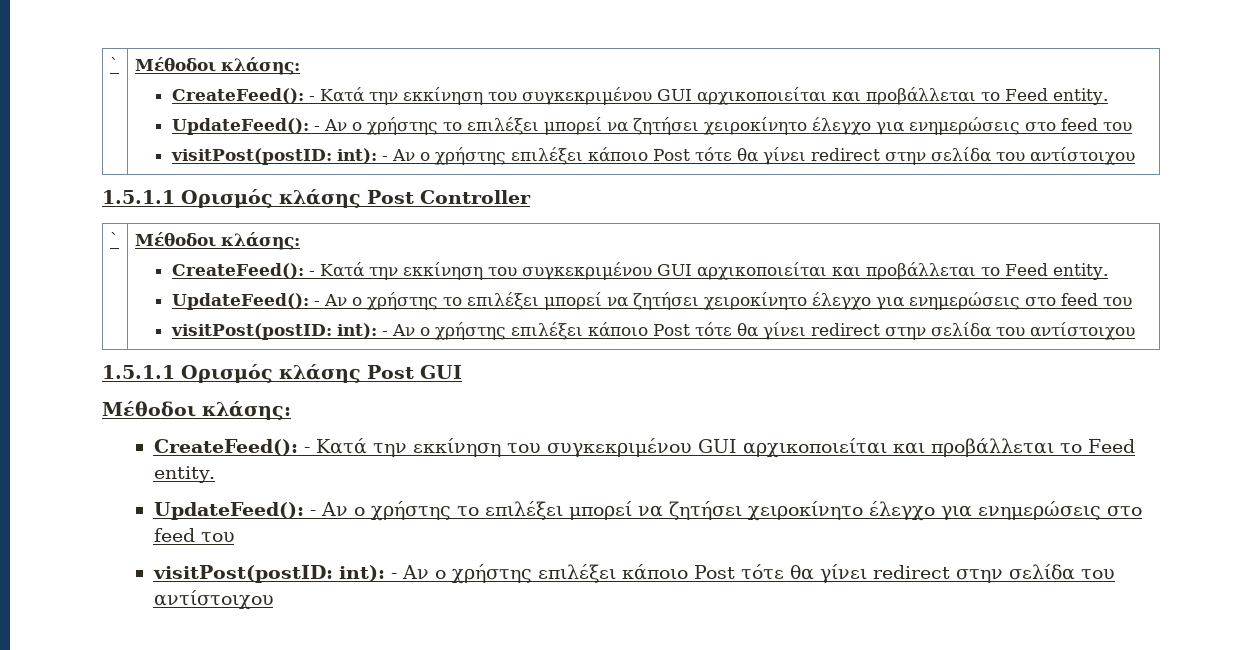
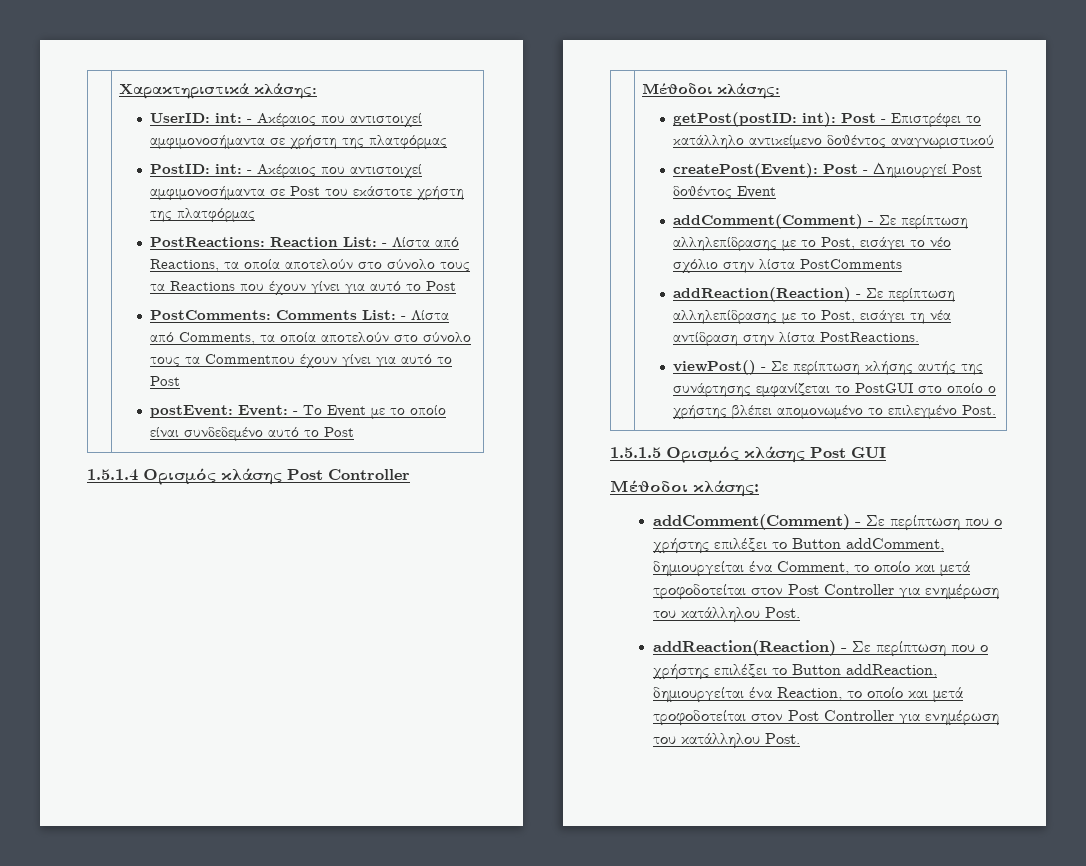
[109,57,119,71] [134,57,300,75] [171,87,1108,105] [171,117,1132,135] [170,147,1135,165] [102,190,175,204] ` | Μέθοδοι κλάσης: // CreateFeed(): - Κατά την εκκίνηση του συγκεκριμένου GUI αρχικοποιείται και προβάλλεται το Feed entity. // UpdateFeed(): - Αν ο χρήστης το επιλέξει μπορεί να ζητήσει χειροκίνητο έλεγχο για ενημερώσεις στο feed του // visitPost(postID: int): - Αν ο χρήστης επιλέξει κάποιο Post τότε θα γίνει redirect στην σελίδα του αντίστοιχου // 1.5.1.1 -> [119,83,318,99] [150,113,423,127] [150,135,448,149] [150,164,423,178] [150,186,465,200] [150,208,256,222] [150,237,460,248] [150,259,471,272] [150,281,457,295] [150,310,450,321] [150,332,472,345] [150,354,453,368] [150,376,181,386] [150,405,447,419] [150,427,355,441] [87,469,138,481] | Χαρακτηριστικά κλάσης: // UserID: int: - Ακέραιος που αντιστοιχεί αμφιμονοσήμαντα σε χρήστη της πλατφόρμας // PostID: int: - Ακέραιος που αντιστοιχεί αμφιμονοσήμαντα σε Post του εκάστοτε χρήστη της πλατφόρμας // PostReactions: Reaction List: - Λίστα από Reactions, τα οποία αποτελούν στο σύνολο τους τα Reactions που έχουν γίνει για αυτό το Post // PostComments: Comments List: - Λίστα από Comments, τα οποία αποτελούν στο σύνολο τους τα Commentπου έχουν γίνει για αυτό το Post // postEvent: Event: - Το Event με το οποίο είναι συνδεδεμένο αυτό το Post // 1.5.1.4
[109,232,119,246] [134,232,300,250] [171,262,1108,280] [171,292,1132,310] [170,322,1135,340] [102,365,175,379] ` | Μέθοδοι κλάσης: // CreateFeed(): - Κατά την εκκίνηση του συγκεκριμένου GUI αρχικοποιείται και προβάλλεται το Feed entity. // UpdateFeed(): - Αν ο χρήστης το επιλέξει μπορεί να ζητήσει χειροκίνητο έλεγχο για ενημερώσεις στο feed του // visitPost(postID: int): - Αν ο χρήστης επιλέξει κάποιο Post τότε θα γίνει redirect στην σελίδα του αντίστοιχου // 1.5.1.1 -> [642,83,781,99] [673,112,982,127] [673,135,995,149] [673,162,983,178] [673,186,777,198] [673,214,969,229] [673,237,952,251] [673,259,903,273] [673,287,956,302] [673,310,952,324] [673,332,920,346] [673,360,984,375] [673,383,997,397] [673,405,997,419] [610,447,661,458] | Μέθοδοι κλάσης: // getPost(postID: int): Post - Επιστρέφει το κατάλληλο αντικείμενο δοθέντος αναγνωριστικού // createPost(Event): Post - Δημιουργεί Post δοθέντος Event // addComment(Comment) - Σε περίπτωση αλληλεπίδρασης με το Post, εισάγει το νέο σχόλιο στην λίστα PostComments // addReaction(Reaction) - Σε περίπτωση αλληλεπίδρασης με το Post, εισάγει τη νέα αντίδραση στην λίστα PostReactions. // viewPost() - Σε περίπτωση κλήσης αυτής της συνάρτησης εμφανίζεται το PostGUI στο οποίο ο χρήστης βλέπει απομονωμένο το επιλεγμένο Post. // 1.5.1.5
[153,438,1136,458] [153,466,216,483] [153,501,1143,521] [153,528,235,543] [152,564,1116,584] [153,590,274,610] CreateFeed(): - Κατά την εκκίνηση του συγκεκριμένου GUI αρχικοποιείται και προβάλλεται το Feed entity. // UpdateFeed(): - Αν ο χρήστης το επιλέξει μπορεί να ζητήσει χειροκίνητο έλεγχο για ενημερώσεις στο feed του // visitPost(postID: int): - Αν ο χρήστης επιλέξει κάποιο Post τότε θα γίνει redirect στην σελίδα του αντίστοιχου -> [652,514,1002,531] [652,538,944,554] [652,561,970,577] [652,584,999,600] [652,607,800,623] [652,640,988,657] [652,664,937,680] [652,687,963,703] [652,710,999,726] [652,733,800,749] addComment(Comment) - Σε περίπτωση που ο χρήστης επιλέξει το Button addComment, δημιουργείται ένα Comment, το οποίο και μετά τροφοδοτείται στον Post Controller για ενημέρωση του κατάλληλου Post. // addReaction(Reaction) - Σε περίπτωση που ο χρήστης επιλέξει το Button addReaction, δημιουργείται ένα Reaction, το οποίο και μετά τροφοδοτείται στον Post Controller για ενημέρωση του κατάλληλου Post.

